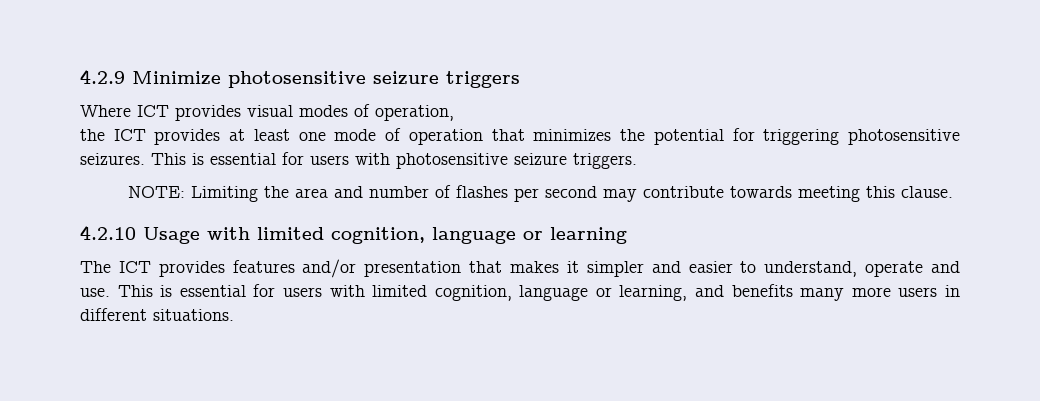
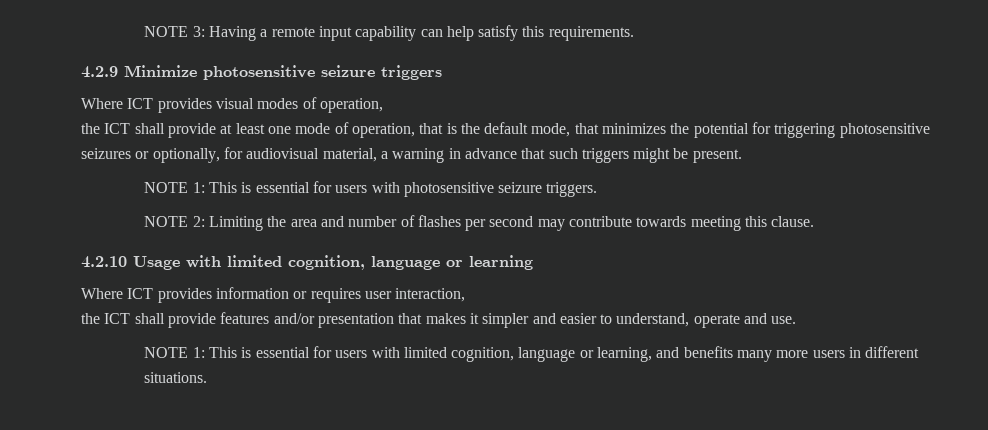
(80, 76) none -> [144,25,634,41] NOTE 3: Having a remote input capability can help satisfy this requirements. //
[154,129,221,145] provides -> [134,123,216,138] shall provide
[408,129,483,145] operation -> [351,122,571,138] operation, that is the default mode,
[80,153,145,165] seizures. -> [81,147,742,163] [144,182,205,193] seizures or optionally, for audiovisual material, a warning in advance that such triggers might be present. // NOTE 1:
[128,186,186,198] NOTE: -> [144,216,205,227] NOTE 2:
[80,261,225,277] The ICT provides -> [81,287,466,303] [81,313,216,328] Where ICT provides information or requires user interaction, // the ICT shall provide
(110, 292) none -> [144,347,205,358] // NOTE 1:

